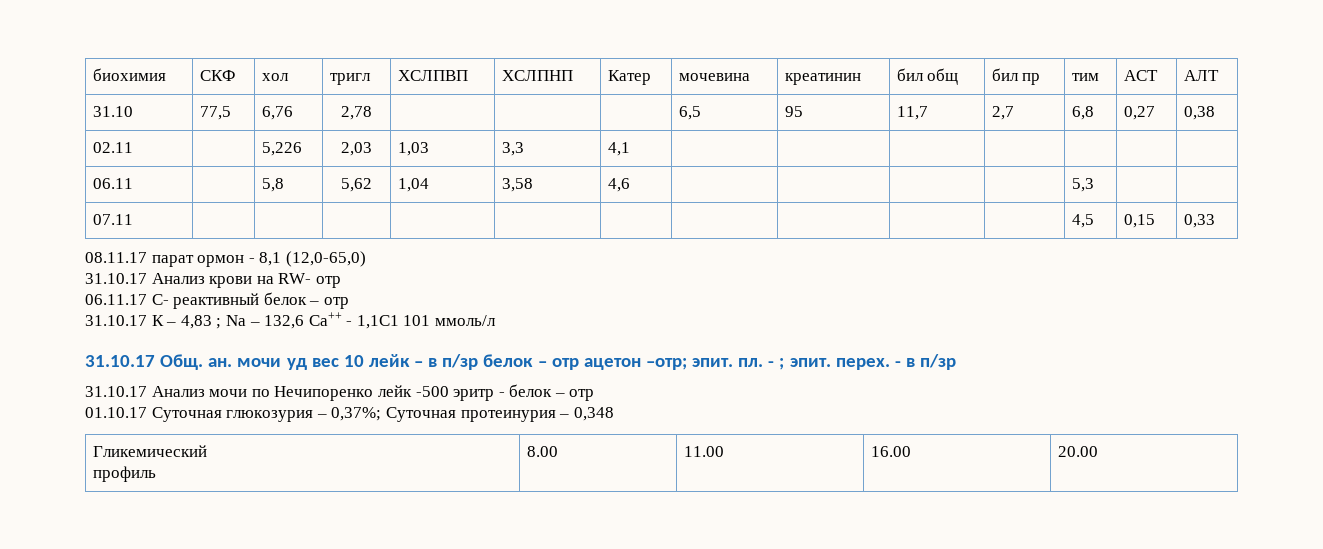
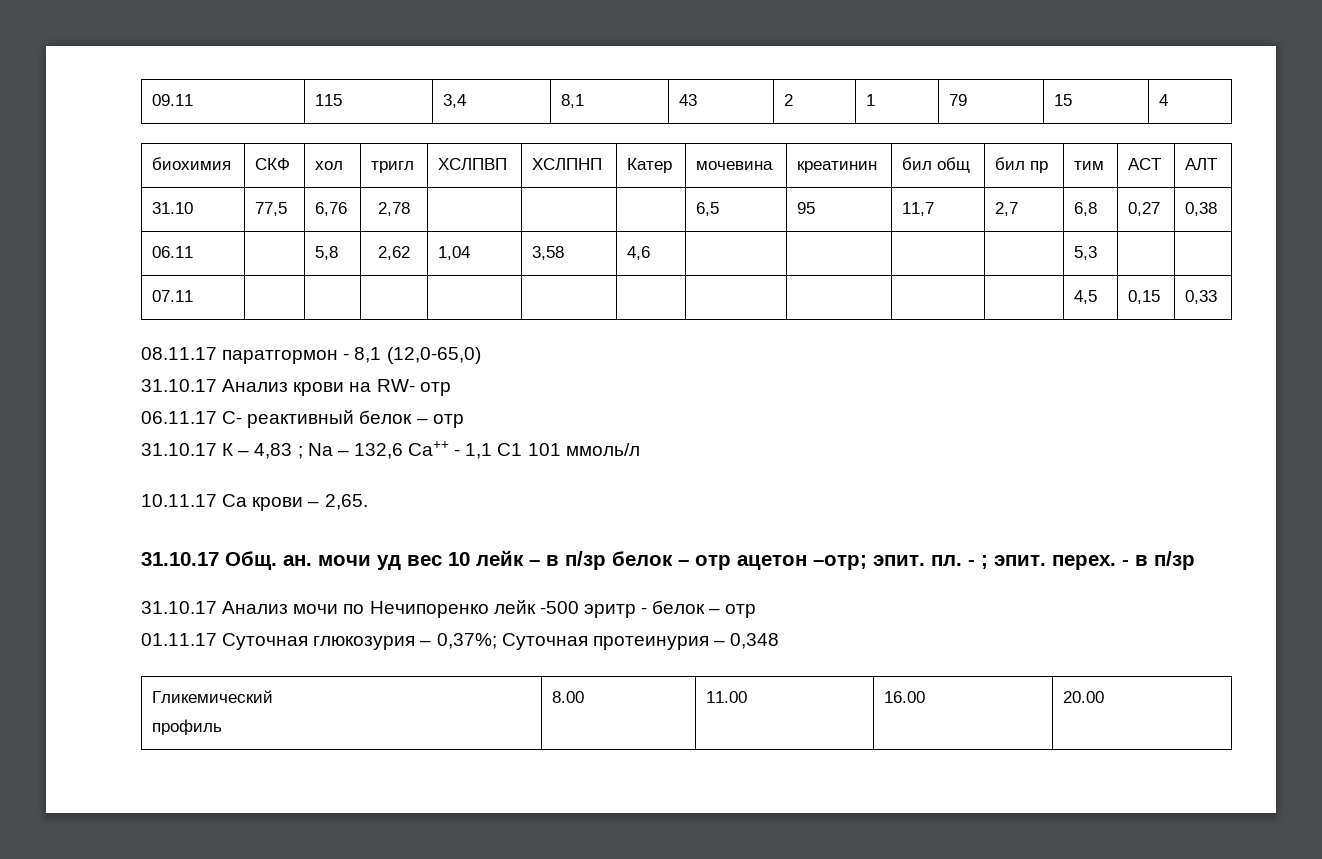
(92, 74) none -> [152,94,194,106] [315,94,343,106] [443,94,467,108] [561,94,585,108] [679,94,698,106] [784,94,794,106] [866,94,876,106] [949,94,968,106] [1054,94,1073,106] [1159,94,1169,106] 09.11 | 115 | 3,4 | 8,1 | 43 | 2 | 1 | 79 | 15 | 4 //
[92,142,133,153] [261,142,302,156] [341,142,372,156] [397,142,429,156] [501,142,524,156] [607,142,630,156] // 02.11 | | 5,226 | 2,03 | 1,03 | 3,3 | 4,1 | | | | | | | -> (1218, 209) none
[341,178,372,192] 5,62 -> [378,246,410,260] 2,62
[151,255,245,267] парат ормон -> [222,350,339,364] паратгормон
[356,315,399,329] 1,1С1 -> [465,443,523,459] 1,1 С1
(497, 320) none -> [141,494,368,511] // 10.11.17 Са крови – 2,65.
[85,407,147,418] 01.10.17 -> [141,633,217,646] 01.11.17

